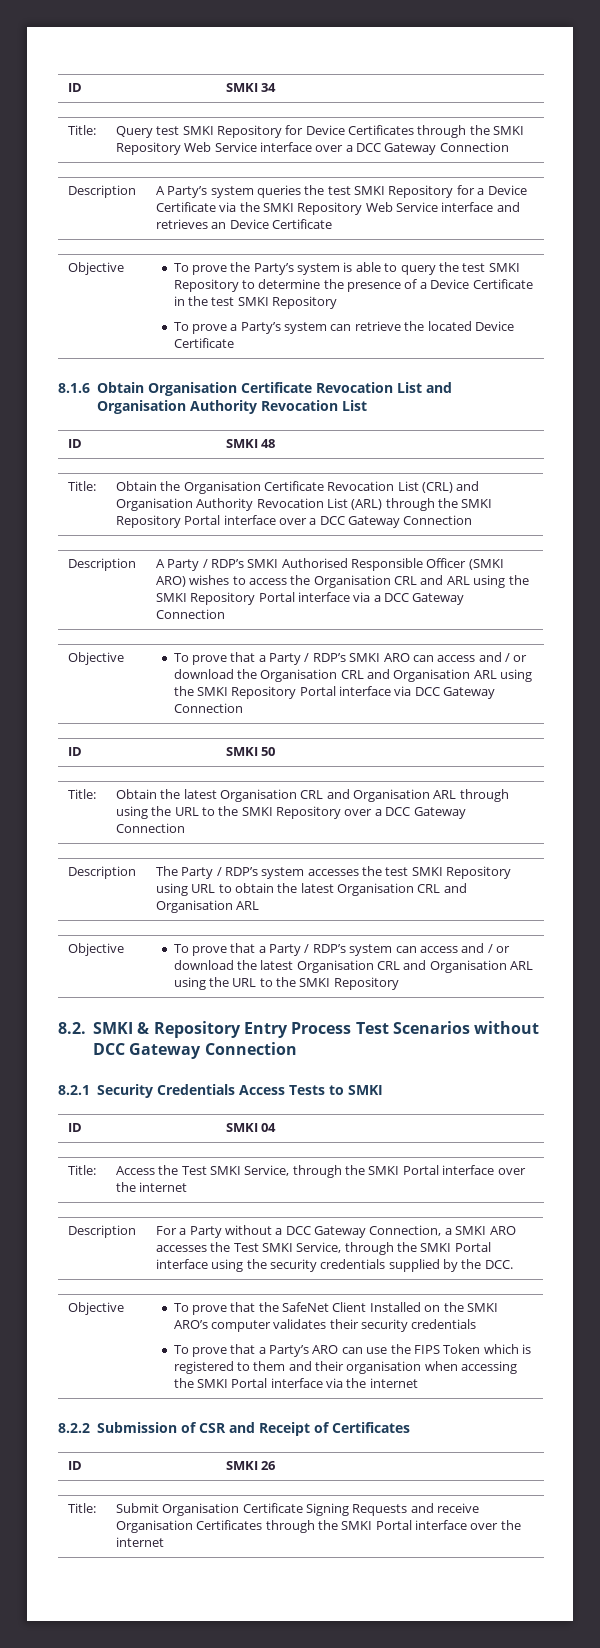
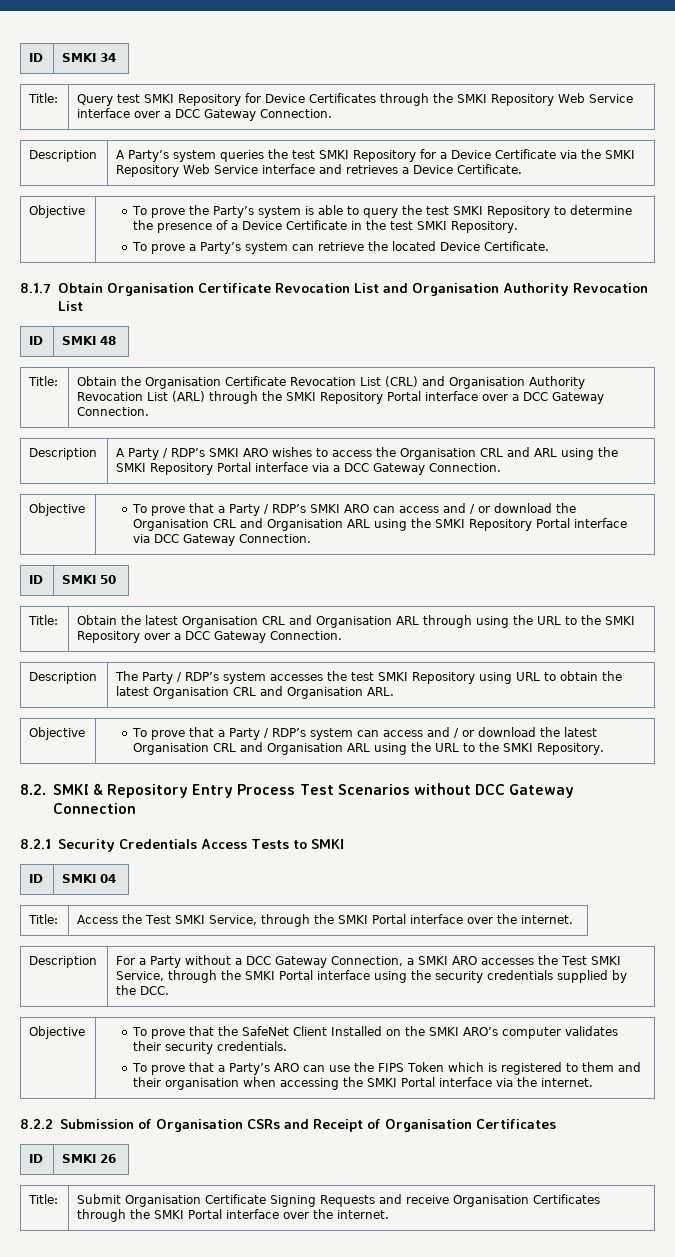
[439,142,509,152] Connection -> [260,109,333,118] Connection.
[211,219,332,229] an Device Certificate -> [402,164,523,174] a Device Certificate.
[272,296,338,309] Repository -> [451,221,519,233] Repository.
[173,338,234,348] [58,383,90,393] Certificate // 8.1.6 -> [484,241,550,251] [20,283,51,293] Certificate. // 8.1.7
[403,515,473,525] Connection -> [77,407,150,416] Connection.
[281,558,504,571] [155,576,186,587] Authorised Responsible Officer (SMKI ARO) -> [243,448,269,457] ARO
[155,609,225,619] Connection -> [429,463,502,472] Connection.
[173,703,243,713] Connection -> [239,534,312,543] Connection.
[115,823,185,833] Connection -> [270,631,343,640] Connection.
[236,901,260,910] ARL -> [367,687,395,696] ARL.
[333,977,399,990] Repository -> [537,743,605,755] Repository.
[139,1182,188,1192] internet -> [521,915,574,924] internet.
[411,1319,477,1329] credentials -> [217,1041,288,1051] credentials.
[369,1378,418,1388] internet -> [541,1078,594,1087] internet.
[199,1423,226,1433] CSR -> [155,1119,280,1132] Organisation CSRs
(330, 1427) none -> [384,1119,472,1132] Organisation
[115,1537,164,1547] internet -> [337,1210,390,1219] internet.

